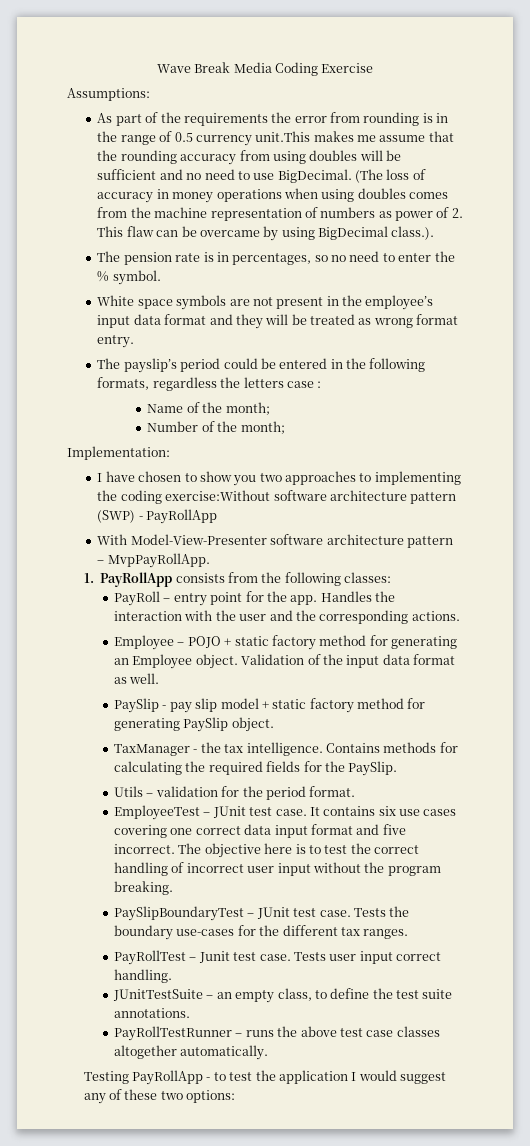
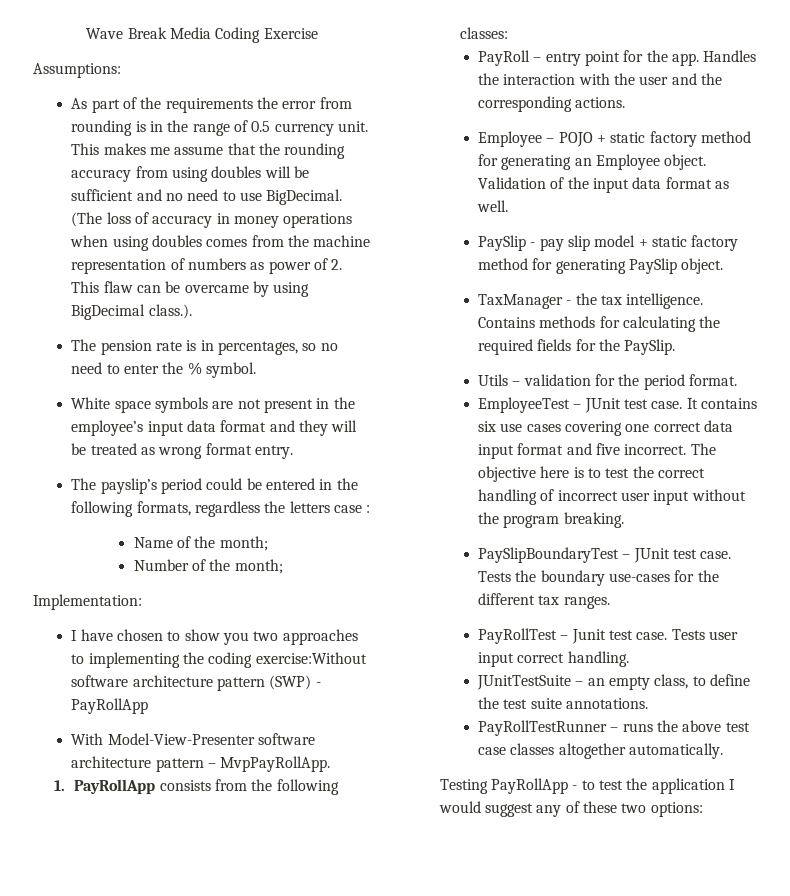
[255,131,311,142] unit.This -> [337,121,368,132] [71,143,100,155] unit. This

